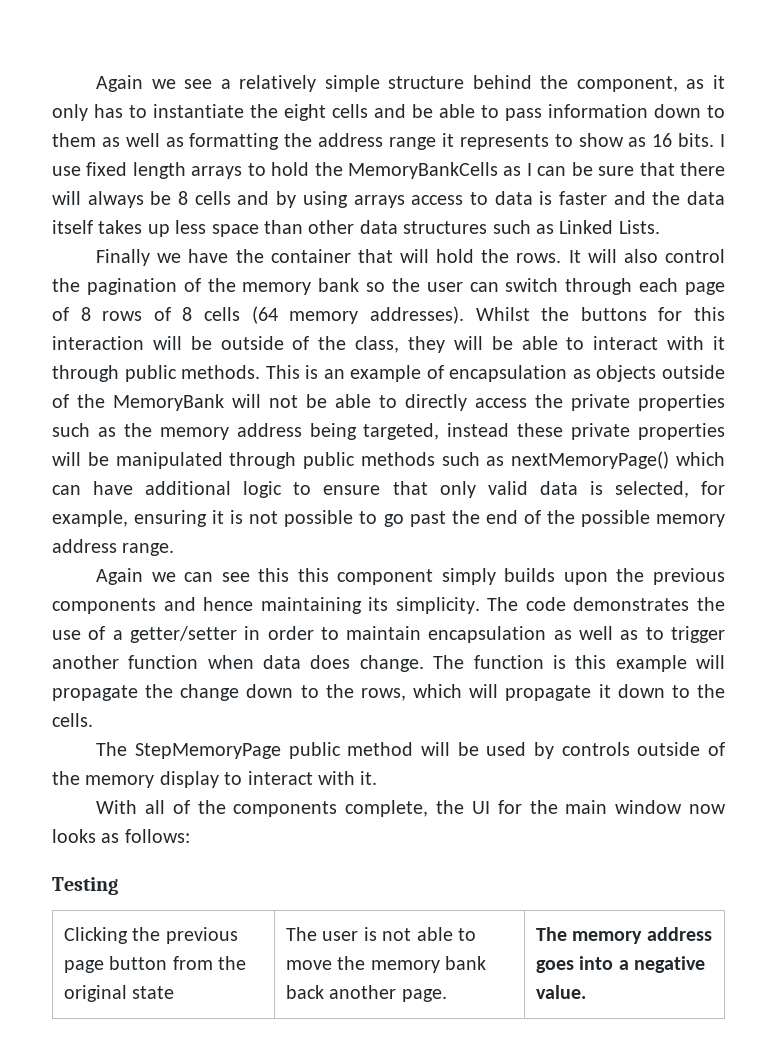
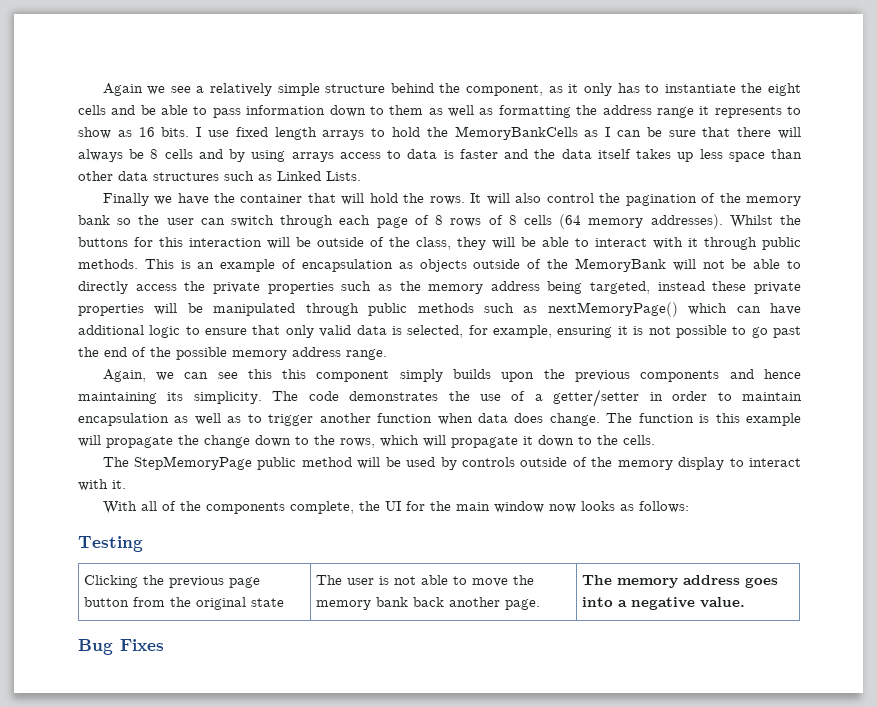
[96,568,144,585] Again -> [102,369,146,382] Again,
(587, 992) none -> [78,639,164,655] // Bug Fixes

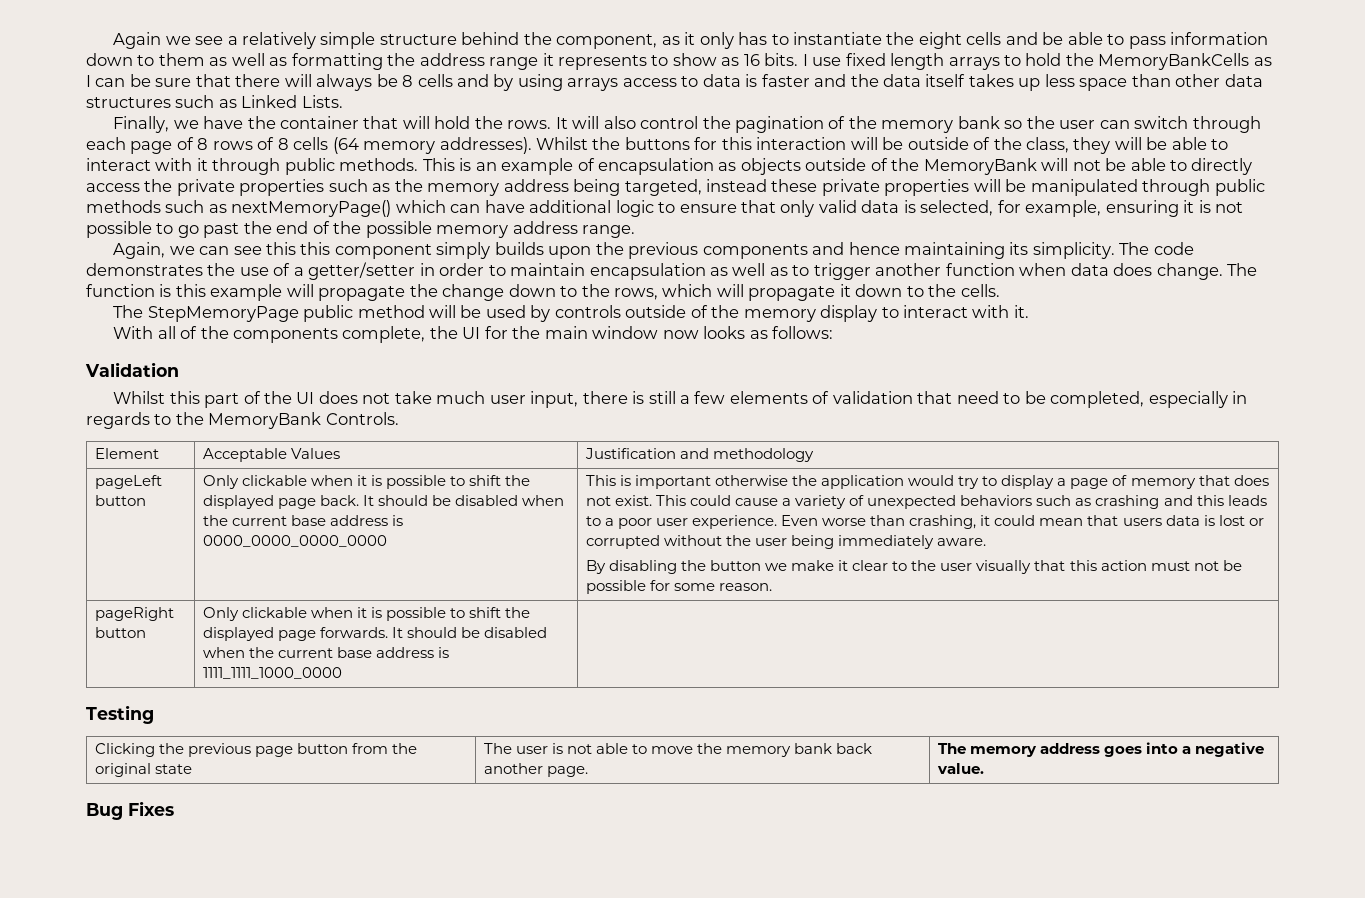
[102,193,149,206] Finally -> [113,116,170,133] Finally,
(689, 507) none -> [85,362,179,377] [113,391,1247,408] [86,412,399,429] [94,448,159,459] [202,448,340,462] [584,448,814,462] [94,475,162,489] [94,495,146,506] [202,475,531,489] [202,495,565,509] [202,515,404,526] [202,535,387,547] [585,475,1269,489] [585,495,1267,509] [585,515,1264,529] [585,535,987,549] [585,560,1242,574] [585,580,773,594] [94,607,174,621] [94,627,146,638] [202,607,531,621] [202,627,548,641] [202,647,450,658] [202,667,342,679] // Validation // Whilst this part of the UI does not take much user input, there is still a few elements of validation that need to be completed, especially in regards to the MemoryBank Controls. // Element | Acceptable Values | Justification and methodology // pageLeft button | Only clickable when it is possible to shift the displayed page back. It should be disabled when the current base address is 0000_0000_0000_0000 | This is important otherwise the application would try to display a page of memory that does not exist. This could cause a variety of unexpected behaviors such as crashing and this leads to a poor user experience. Even worse than crashing, it could mean that users data is lost or corrupted without the user being immediately aware. // By disabling the button we make it clear to the user visually that this action must not be possible for some reason. // pageRight button | Only clickable when it is possible to shift the displayed page forwards. It should be disabled when the current base address is 1111_1111_1000_0000 |

